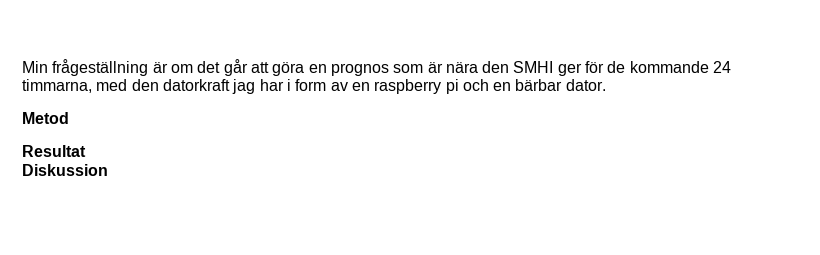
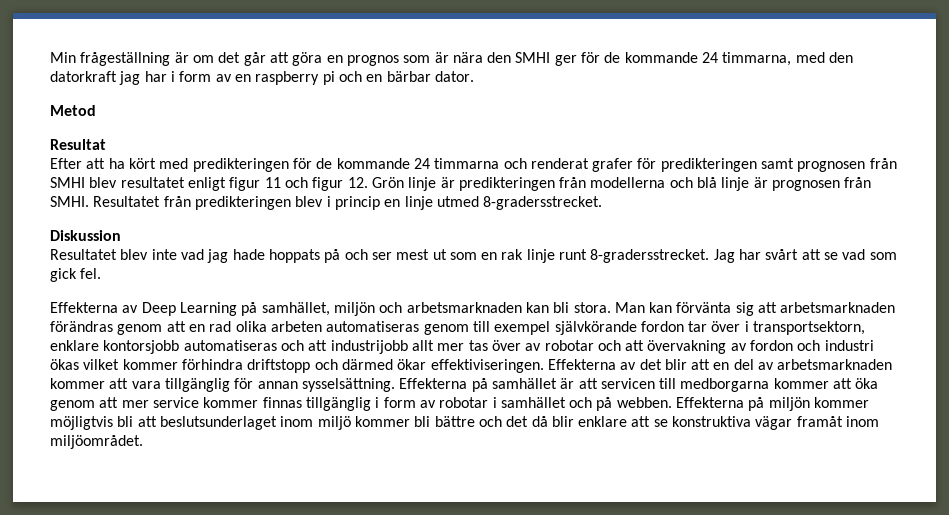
[22,164,108,176] Diskussion -> [50,158,897,172] [50,177,872,191] [50,196,603,210] [50,230,121,241] [50,249,897,263] [50,268,102,282] [50,302,896,316] [50,321,866,335] [50,340,874,354] [50,359,893,373] [50,378,879,392] [50,397,870,411] [50,416,880,430] [50,435,143,449] Efter att ha kört med predikteringen för de kommande 24 timmarna och renderat grafer för predikteringen samt prognosen från SMHI blev resultatet enligt figur 11 och figur 12. Grön linje är predikteringen från modellerna och blå linje är prognosen från SMHI. Resultatet från predikteringen blev i princip en linje utmed 8-gradersstrecket. // Diskussion // Resultatet blev inte vad jag hade hoppats på och ser mest ut som en rak linje runt 8-gradersstrecket. Jag har svårt att se vad som gick fel. // Effekterna av Deep Learning på samhället, miljön och arbetsmarknaden kan bli stora. Man kan förvänta sig att arbetsmarknaden förändras genom att en rad olika arbeten automatiseras genom till exempel självkörande fordon tar över i transportsektorn, enklare kontorsjobb automatiseras och att industrijobb allt mer tas över av robotar och att övervakning av fordon och industri ökas vilket kommer förhindra driftstopp och därmed ökar effektiviseringen. Effekterna av det blir att en del av arbetsmarknaden kommer att vara tillgänglig för annan sysselsättning. Effekterna på samhället är att servicen till medborgarna kommer att öka genom att mer service kommer finnas tillgänglig i form av robotar i samhället och på webben. Effekterna på miljön kommer möjligtvis bli att beslutsunderlaget inom miljö kommer bli bättre och det då blir enklare att se konstruktiva vägar framåt inom miljöområdet.

